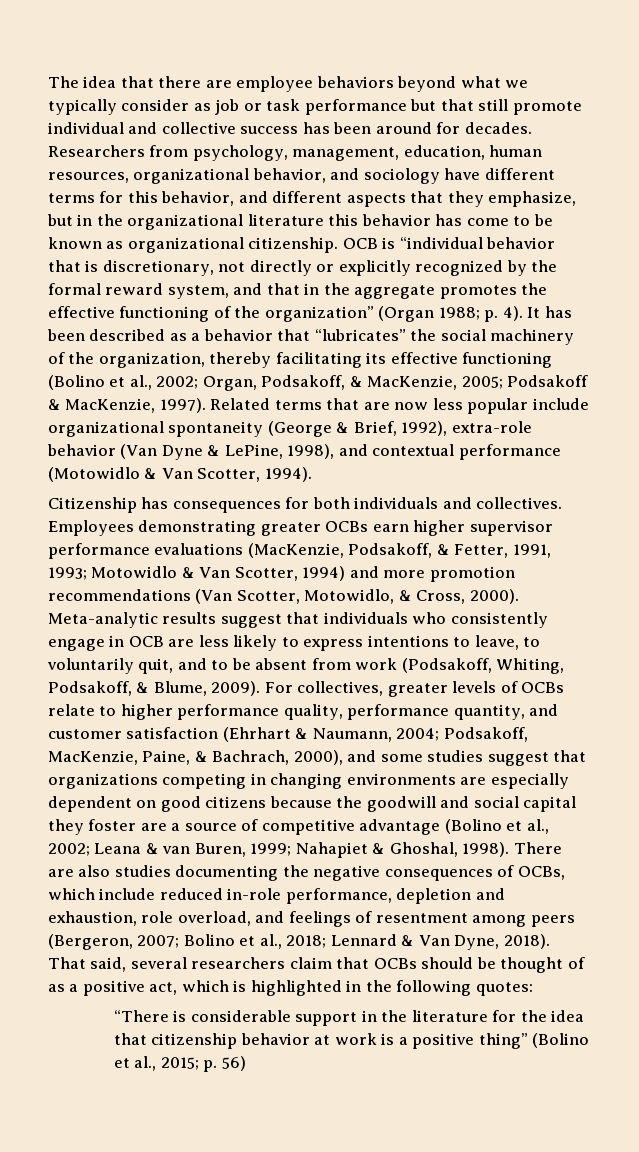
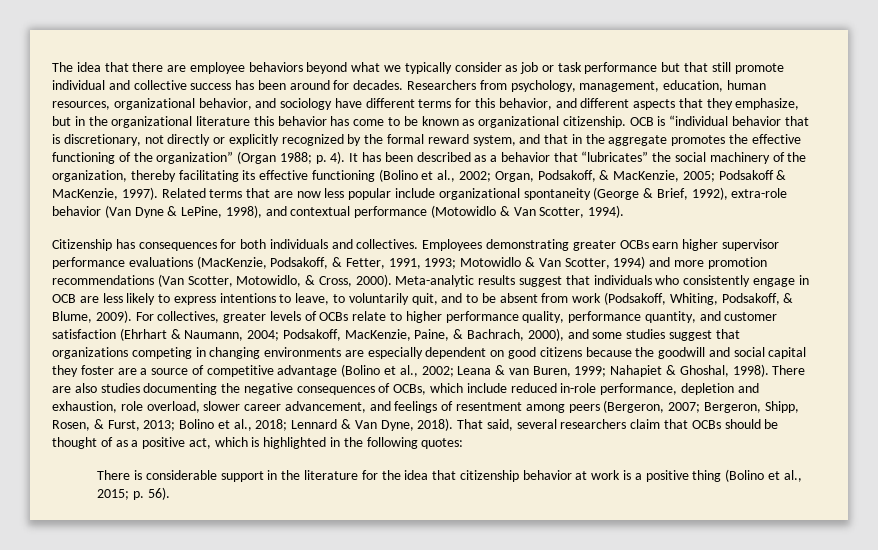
(251, 918) none -> [203,401,366,413] slower career advancement,
(180, 941) none -> [703,401,799,413] [52,419,176,431] Bergeron, Shipp, Rosen, & Furst, 2013;
[113,1010,169,1022] “There -> [97,470,131,480] There
[478,1033,528,1049] thing” -> [692,470,722,482] thing
[221,1056,246,1071] 56) -> [147,487,170,500] 56).

